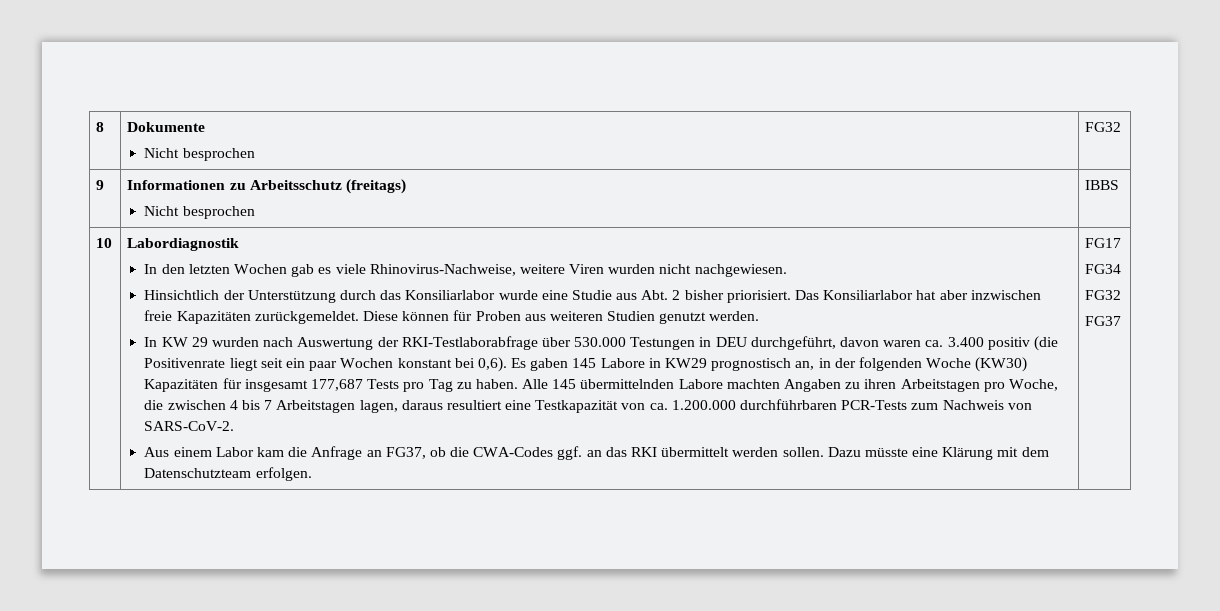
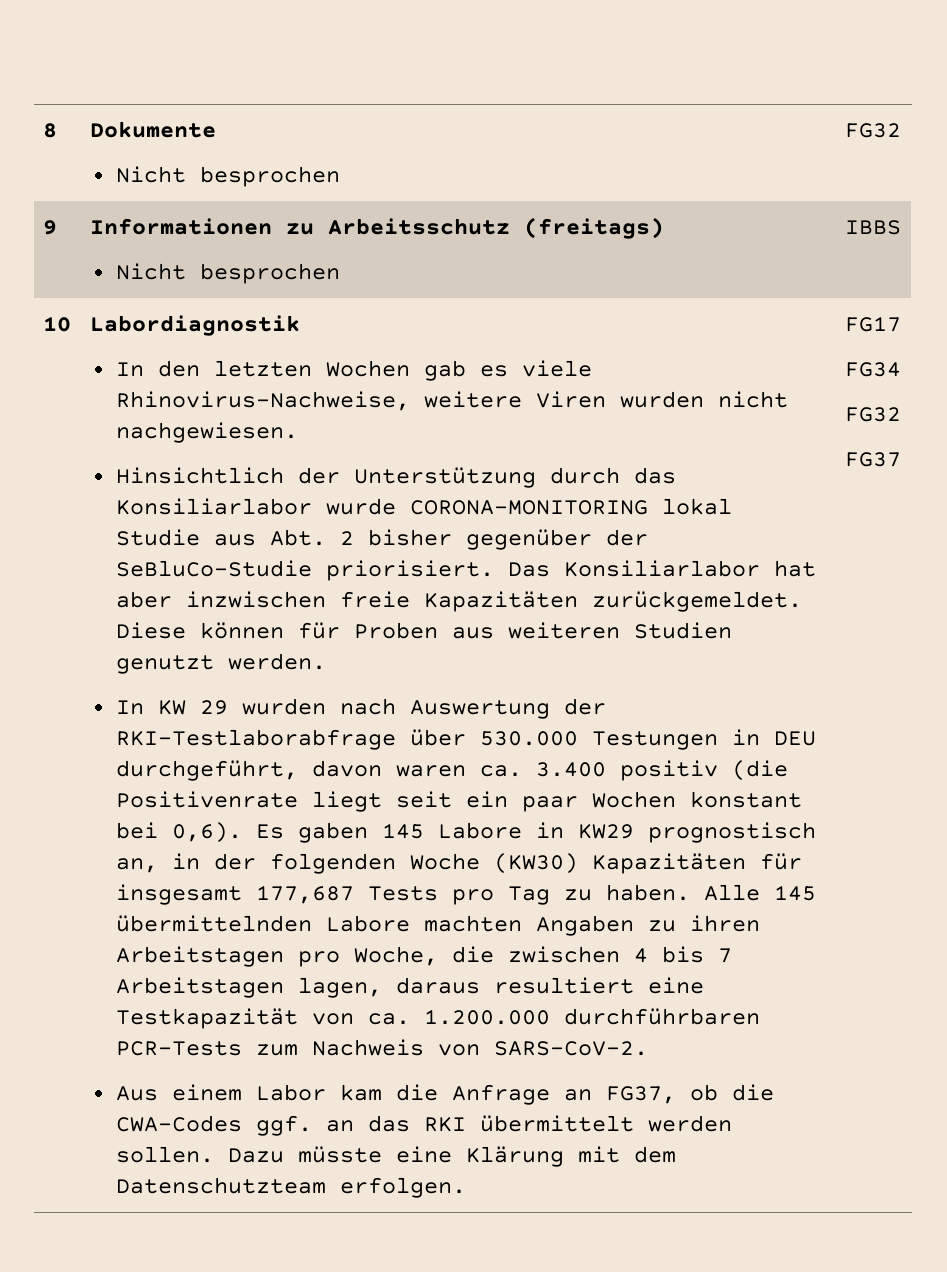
[541,290,568,300] eine -> [410,498,733,515] CORONA-MONITORING lokal
(724, 295) none -> [466,529,649,550] [116,560,313,577] gegenüber der SeBluCo-Studie

